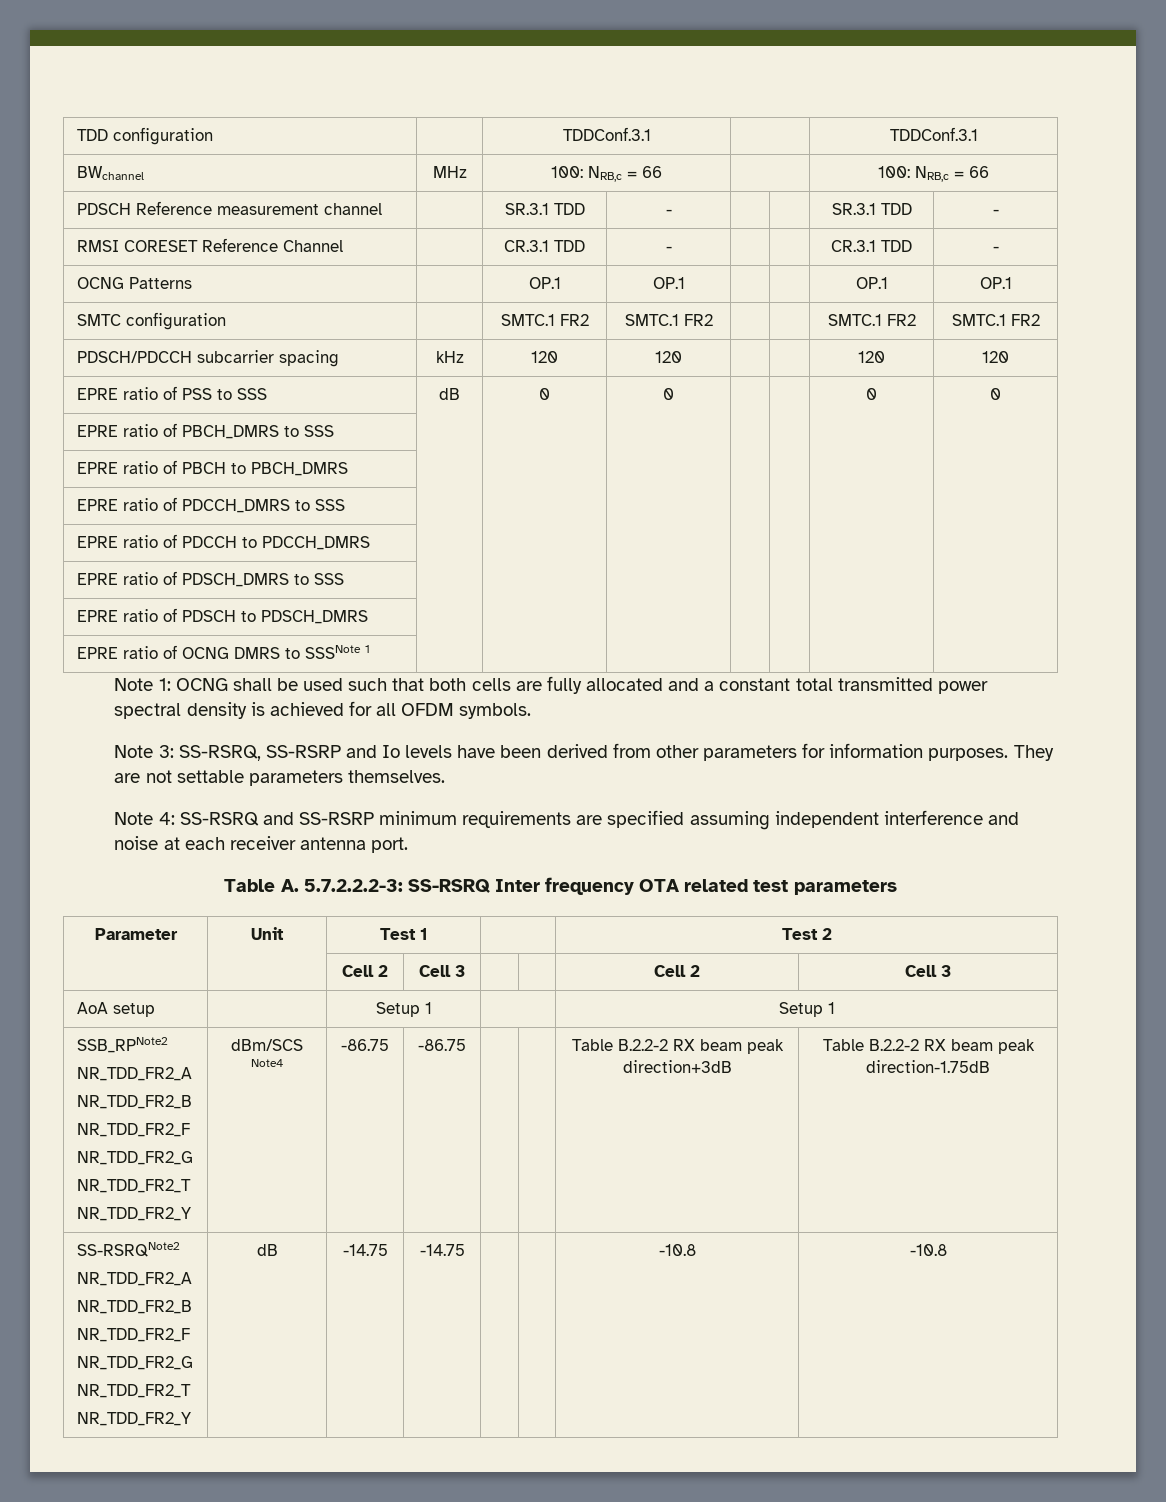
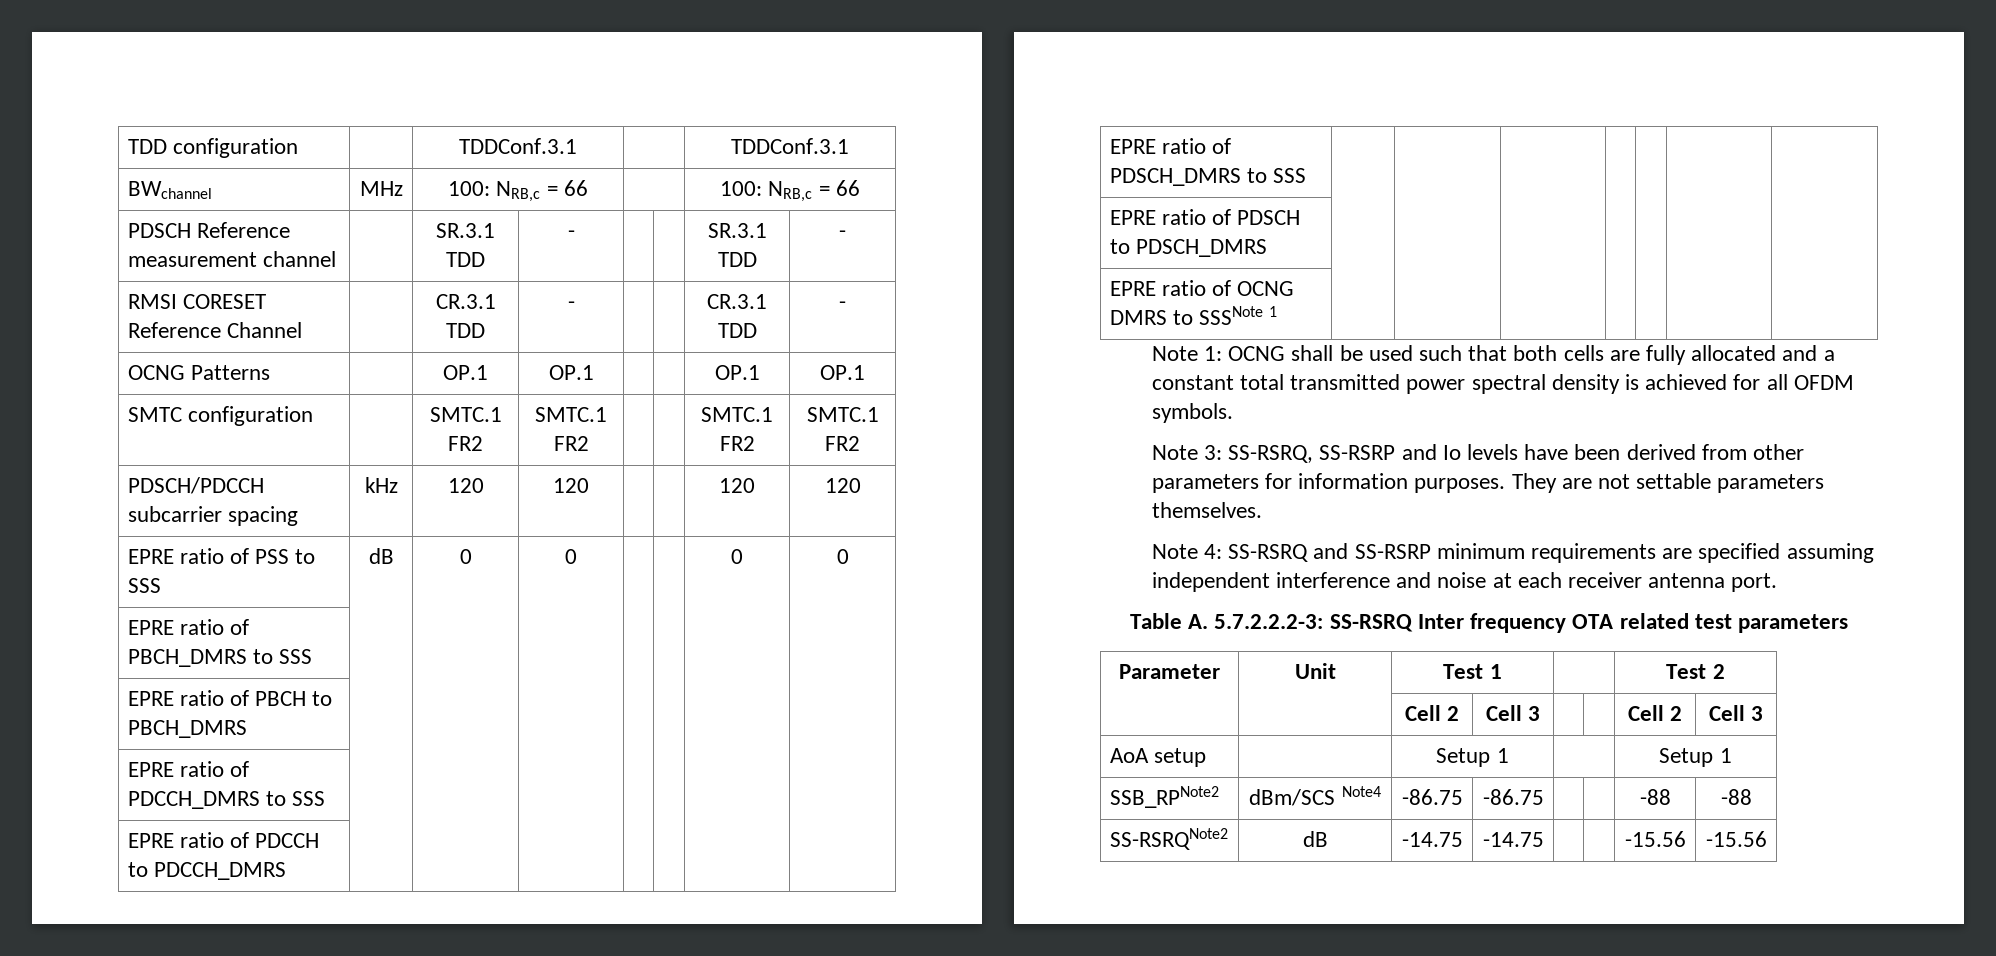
[76,1067,192,1081] [76,1095,192,1109] [76,1123,190,1137] [76,1151,193,1165] [76,1179,191,1193] [76,1207,191,1221] [231,1039,303,1051] [251,1059,283,1067] [341,1039,389,1051] [418,1039,466,1051] [571,1039,784,1054] [622,1060,732,1073] [822,1039,1035,1054] [866,1060,990,1073] [76,1242,180,1257] [76,1272,192,1286] [76,1300,192,1314] [76,1328,190,1342] [76,1356,193,1370] [76,1384,191,1398] [76,1412,191,1426] // NR_TDD_FR2_A // NR_TDD_FR2_B // NR_TDD_FR2_F // NR_TDD_FR2_G // NR_TDD_FR2_T // NR_TDD_FR2_Y | dBm/SCS Note4 | -86.75 | -86.75 | | | Table B.2.2-2 RX beam peak direction+3dB | Table B.2.2-2 RX beam peak direction-1.75dB // SS-RSRQNote2 // NR_TDD_FR2_A // NR_TDD_FR2_B // NR_TDD_FR2_F // NR_TDD_FR2_G // NR_TDD_FR2_T // NR_TDD_FR2_Y -> [1249,786,1381,806] [1401,789,1463,805] [1482,789,1544,805] [1639,789,1671,805] [1720,789,1752,805] [1109,828,1228,850] | dBm/SCS Note4 | -86.75 | -86.75 | | | -88 | -88 // SS-RSRQNote2
[658,1244,696,1256] [909,1244,947,1256] -10.8 | -10.8 -> [1624,831,1686,847] [1705,831,1767,847] -15.56 | -15.56

